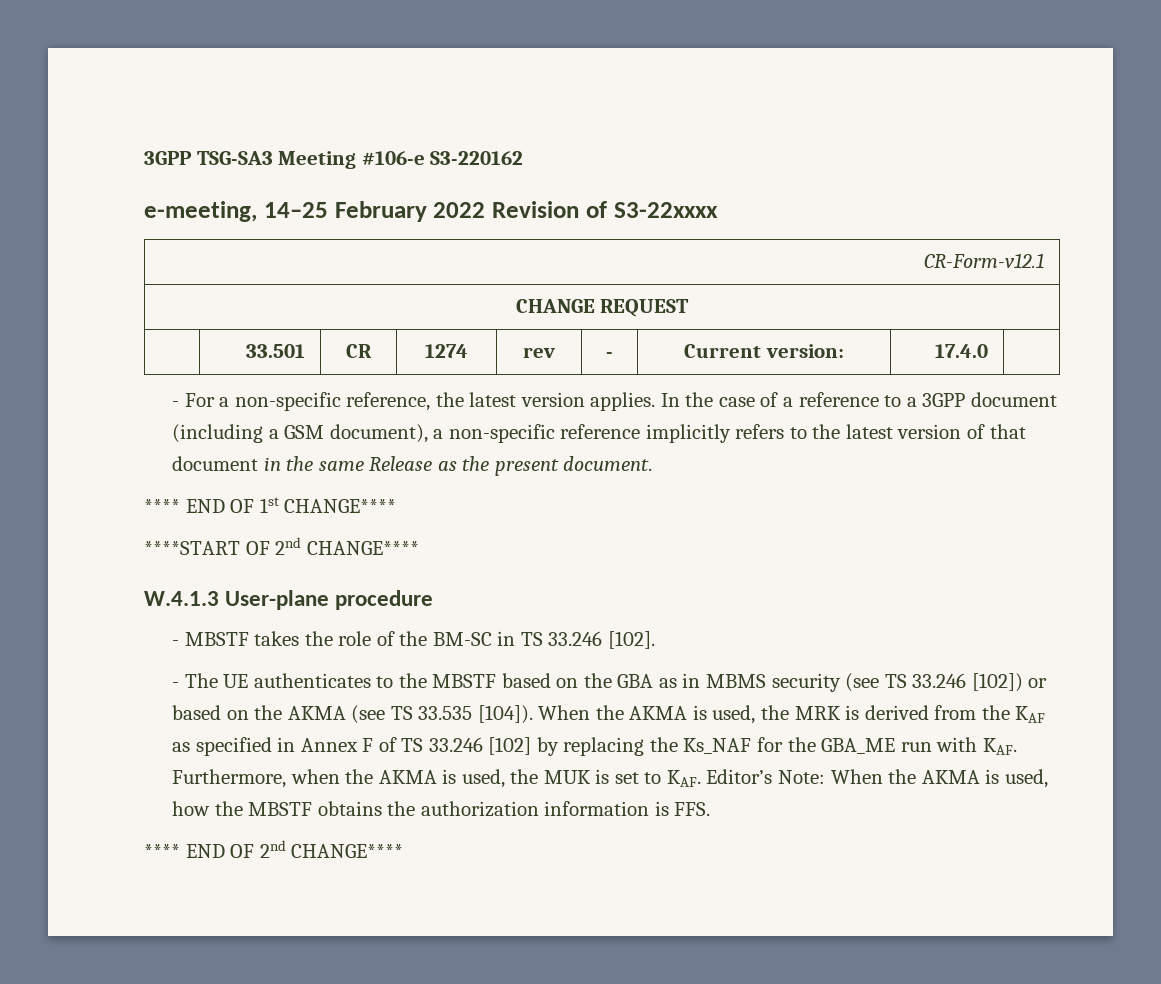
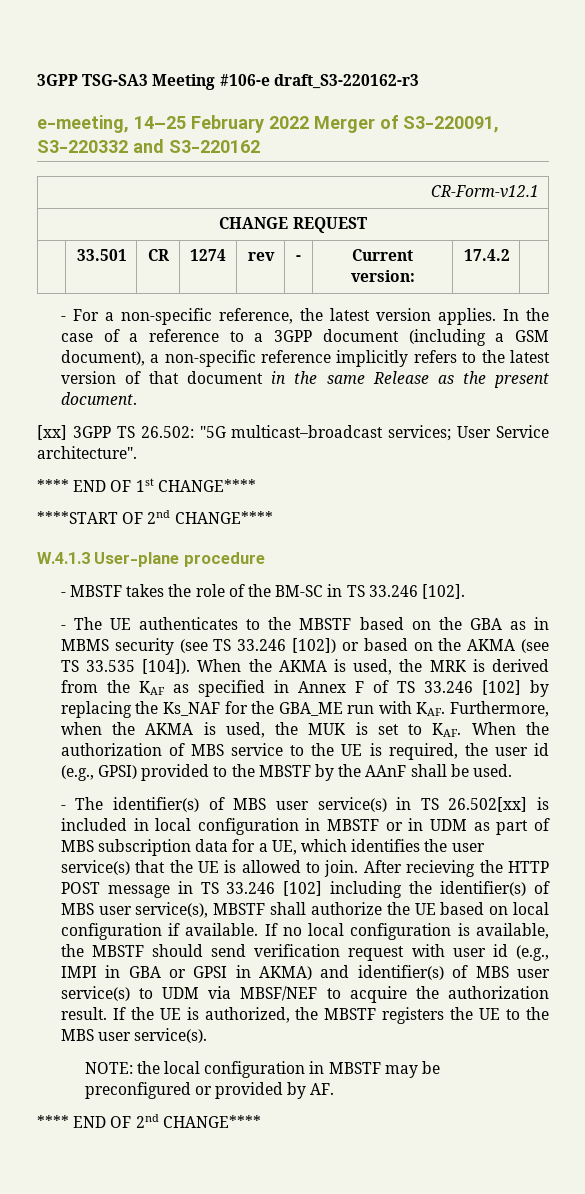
[430,151,524,165] S3-220162 -> [273,74,419,89] draft_S3-220162-r3
[492,201,718,218] Revision of S3-22xxxx -> [314,115,499,133] [37,139,260,153] Merger of S3-220091, S3-220332 and S3-220162
[934,344,988,358] 17.4.0 -> [463,249,510,261] 17.4.2
(653, 463) none -> [37,425,549,441] [37,446,137,459] // [xx] 3GPP TS 26.502: "5G multicast–broadcast services; User Service architecture".
[706,769,1048,788] [172,801,711,817] Editor’s Note: When the AKMA is used, how the MBSTF obtains the authorization information is FFS. -> [471,722,549,735] [60,743,549,760] [60,764,512,781] [60,797,549,812] [60,818,551,835] [60,839,485,856] [60,860,549,877] [60,881,550,898] [60,902,549,918] [60,923,549,940] [60,944,549,961] [60,965,550,980] [60,986,549,1003] [60,1007,549,1024] [60,1028,208,1043] [84,1061,440,1078] [84,1082,335,1099] When the authorization of MBS service to the UE is required, the user id (e.g., GPSI) provided to the MBSTF by the AAnF shall be used. // - The identifier(s) of MBS user service(s) in TS 26.502[xx] is included in local configuration in MBSTF or in UDM as part of MBS subscription data for a UE, which identifies the user service(s) that the UE is allowed to join. After recieving the HTTP POST message in TS 33.246 [102] including the identifier(s) of MBS user service(s), MBSTF shall authorize the UE based on local configuration if available. If no local configuration is available, the MBSTF should send verification request with user id (e.g., IMPI in GBA or GPSI in AKMA) and identifier(s) of MBS user service(s) to UDM via MBSF/NEF to acquire the authorization result. If the UE is authorized, the MBSTF registers the UE to the MBS user service(s). // NOTE: the local configuration in MBSTF may be preconfigured or provided by AF.

